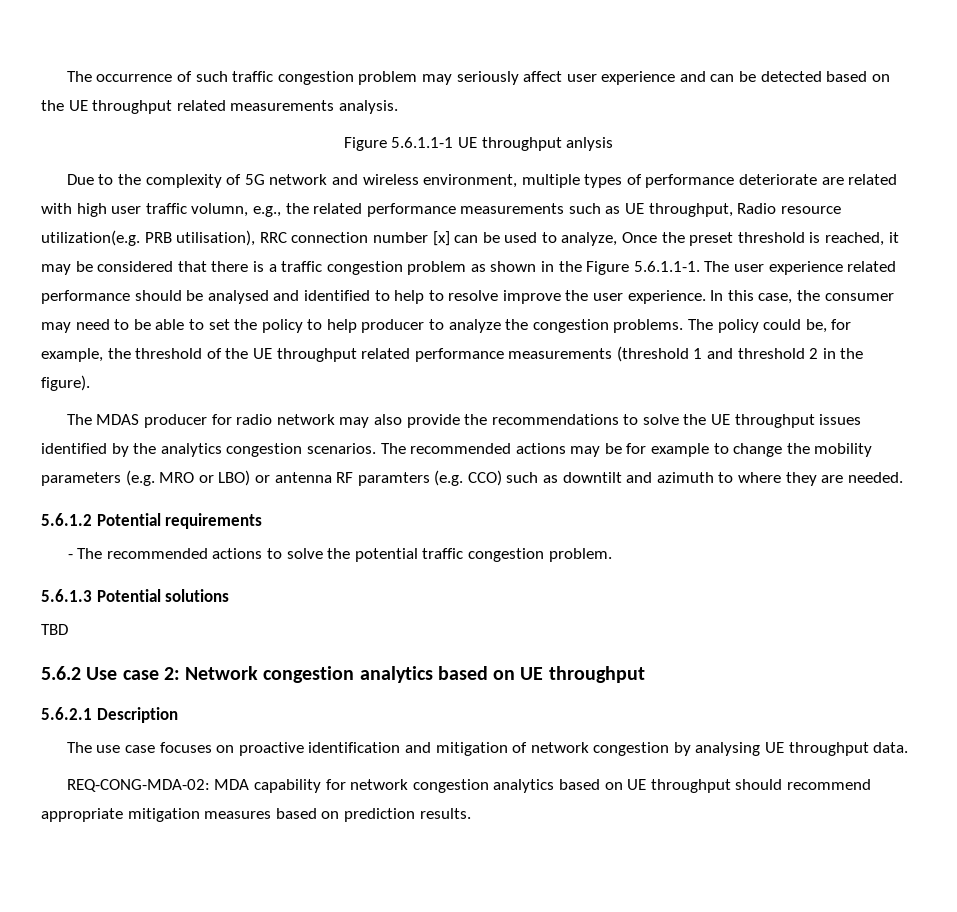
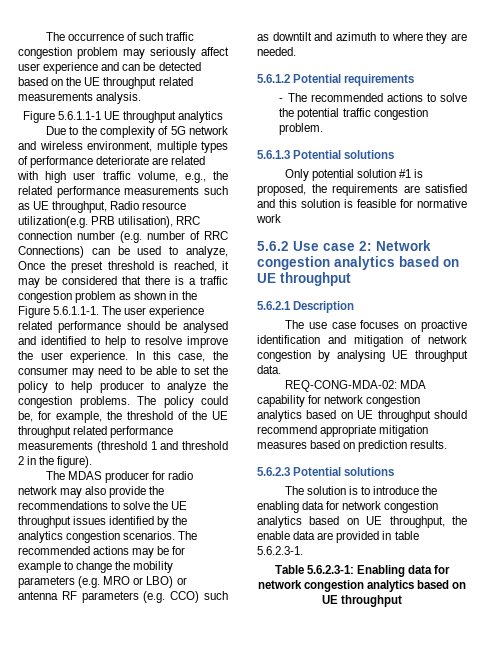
[566,137,614,151] anlysis -> [178,111,224,123] analytics
[191,203,249,217] volumn, -> [137,171,178,182] volume,
[432,231,450,246] [x] -> [120,231,228,243] [18,246,84,258] (e.g. number of RRC Connections)
[357,472,430,486] paramters -> [81,591,139,603] parameters
[41,624,68,635] TBD -> [284,169,424,181] [257,184,467,196] [257,199,467,208] [256,214,281,223] Only potential solution #1 is proposed, the requirements are satisfied and this solution is feasible for normative work
(471, 813) none -> [257,467,395,476] [284,486,438,495] [257,501,439,513] [257,516,467,528] [257,531,419,543] [257,546,303,555] [274,565,451,577] [257,580,467,592] [321,595,403,607] // 5.6.2.3 Potential solutions // The solution is to introduce the enabling data for network congestion analytics based on UE throughput, the enable data are provided in table 5.6.2.3-1. // Table 5.6.2.3-1: Enabling data for network congestion analytics based on UE throughput

